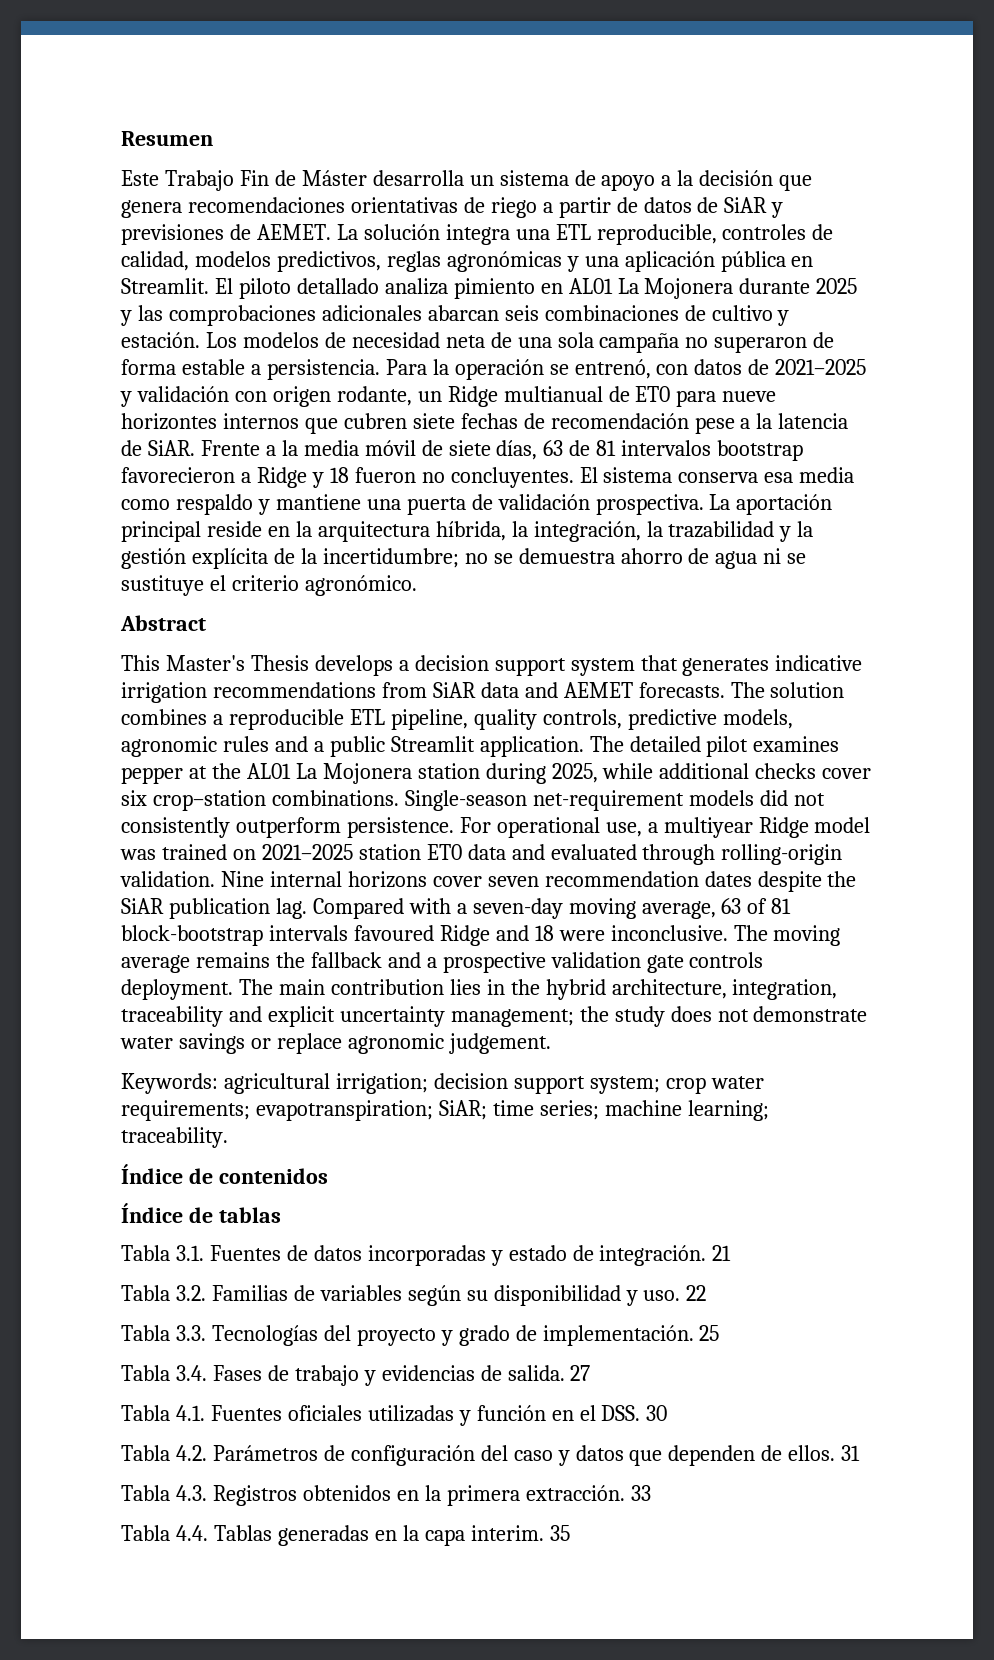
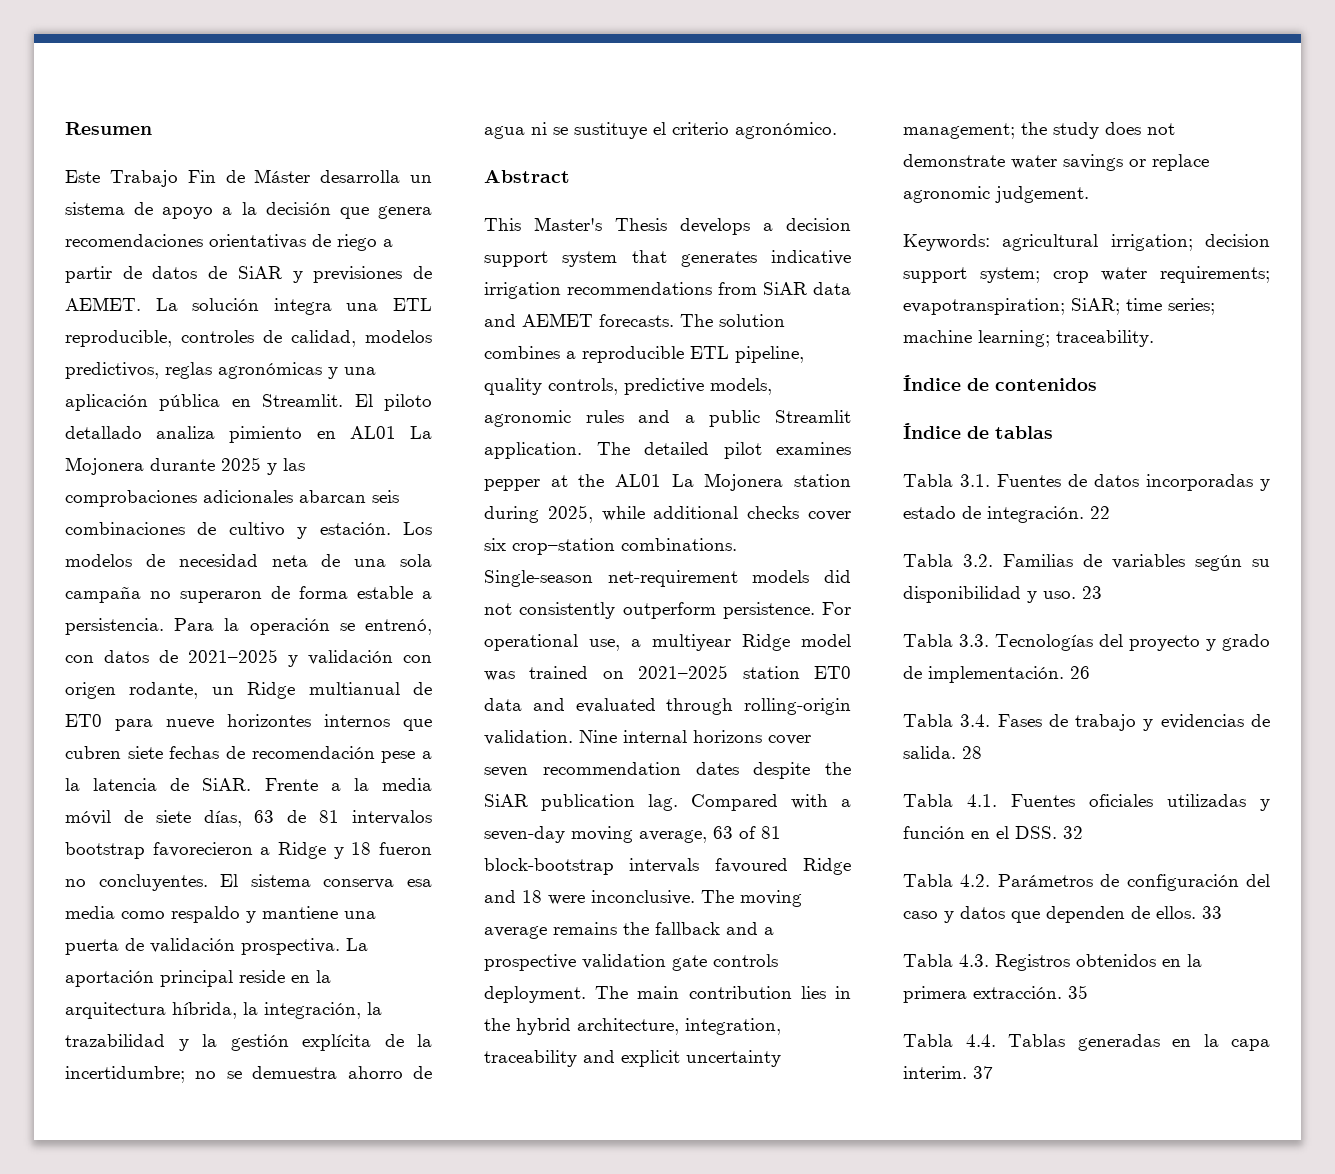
[712,1245,732,1261] 21 -> [1090,506,1110,519] 22
[686,1285,707,1301] 22 -> [1082,586,1102,599] 23
[699,1325,720,1341] 25 -> [1070,666,1090,679] 26
[570,1365,591,1381] 27 -> [962,746,982,759] 28
[646,1405,668,1421] 30 -> [1063,826,1083,839] 32
[841,1445,861,1461] 31 -> [1202,906,1222,919] 33
[630,1485,651,1501] 33 -> [1068,985,1088,999] 35
[549,1525,570,1541] 35 -> [973,1066,993,1079] 37

